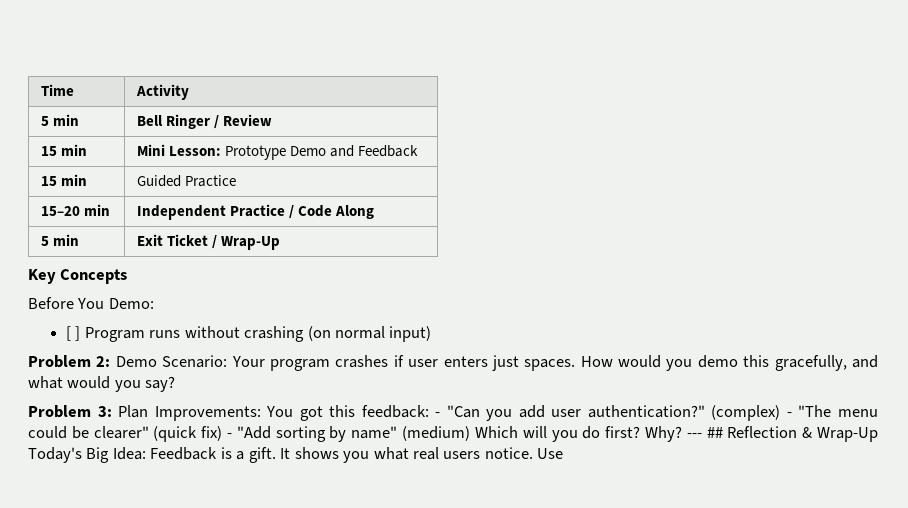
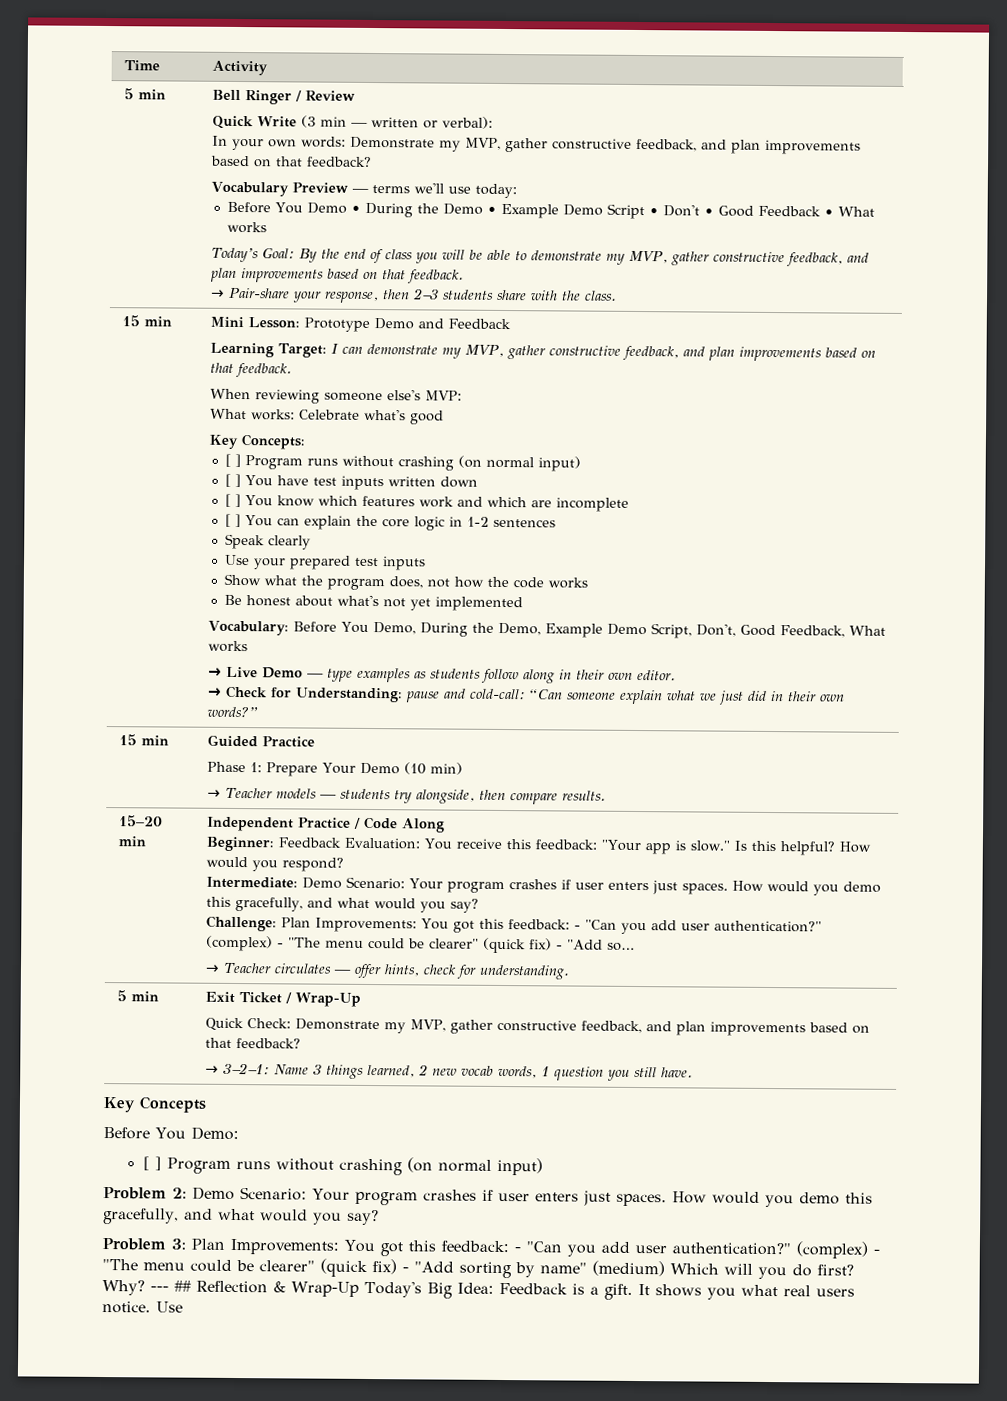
(272, 120) none -> [211,115,493,130] [211,135,861,155] [210,155,372,168] [210,181,517,199] [226,201,875,220] [226,221,267,234] [210,247,869,267] [209,267,464,284] [210,287,617,304] // Quick Write (3 min — written or verbal): // In your own words: Demonstrate my MVP, gather constructive feedback, and plan improvements based on that feedback? // Vocabulary Preview — terms we'll use today: // Before You Demo • During the Demo • Example Demo Script • Don't • Good Feedback • What works // Today’s Goal: By the end of class you will be able to demonstrate my MVP, gather constructive feedback, and plan improvements based on that feedback. // → Pair-share your response, then 2–3 students share with the class.
[40,174,87,186] [136,175,236,187] // 15 min | Guided Practice -> [209,342,876,362] [209,362,292,378] [209,388,462,404] [209,408,444,425] [208,434,305,450] [224,453,581,472] [224,473,478,491] [224,493,629,512] [224,513,556,531] [224,533,311,550] [224,554,426,571] [223,573,588,591] [223,594,523,612] [207,620,886,639] [207,640,248,653] [207,666,676,684] [207,685,845,705] [206,706,258,718] [118,734,169,746] [206,734,315,748] [206,761,463,777] [206,787,606,805] // Learning Target: I can demonstrate my MVP, gather constructive feedback, and plan improvements based on that feedback. // When reviewing someone else's MVP: // What works: Celebrate what's good // Key Concepts: // [ ] Program runs without crashing (on normal input) // [ ] You have test inputs written down // [ ] You know which features work and which are incomplete // [ ] You can explain the core logic in 1-2 sentences // Speak clearly // Use your prepared test inputs // Show what the program does, not how the code works // Be honest about what's not yet implemented // Vocabulary: Before You Demo, During the Demo, Example Demo Script, Don't, Good Feedback, What works // → Live Demo — type examples as students follow along in their own editor. // → Check for Understanding: pause and cold-call: “Can someone explain what we just did in their own words?” // 15 min | Guided Practice // Phase 1: Prepare Your Demo (10 min) // → Teacher models — students try alongside, then compare results.
(374, 212) none -> [205,836,871,856] [205,856,344,872] [205,876,881,896] [205,896,479,913] [205,915,822,935] [205,935,635,954] [204,962,570,980] // Beginner: Feedback Evaluation: You receive this feedback: "Your app is slow." Is this helpful? How would you respond? // Intermediate: Demo Scenario: Your program crashes if user enters just spaces. How would you demo this gracefully, and what would you say? // Challenge: Plan Improvements: You got this feedback: - "Can you add user authentication?" (complex) - "The menu could be clearer" (quick fix) - "Add so… // → Teacher circulates — offer hints, check for understanding.
(280, 243) none -> [204,1017,870,1037] [204,1037,301,1049] [204,1062,693,1081] // Quick Check: Demonstrate my MVP, gather constructive feedback, and plan improvements based on that feedback? // → 3–2–1: Name 3 things learned, 2 new vocab words, 1 question you still have.

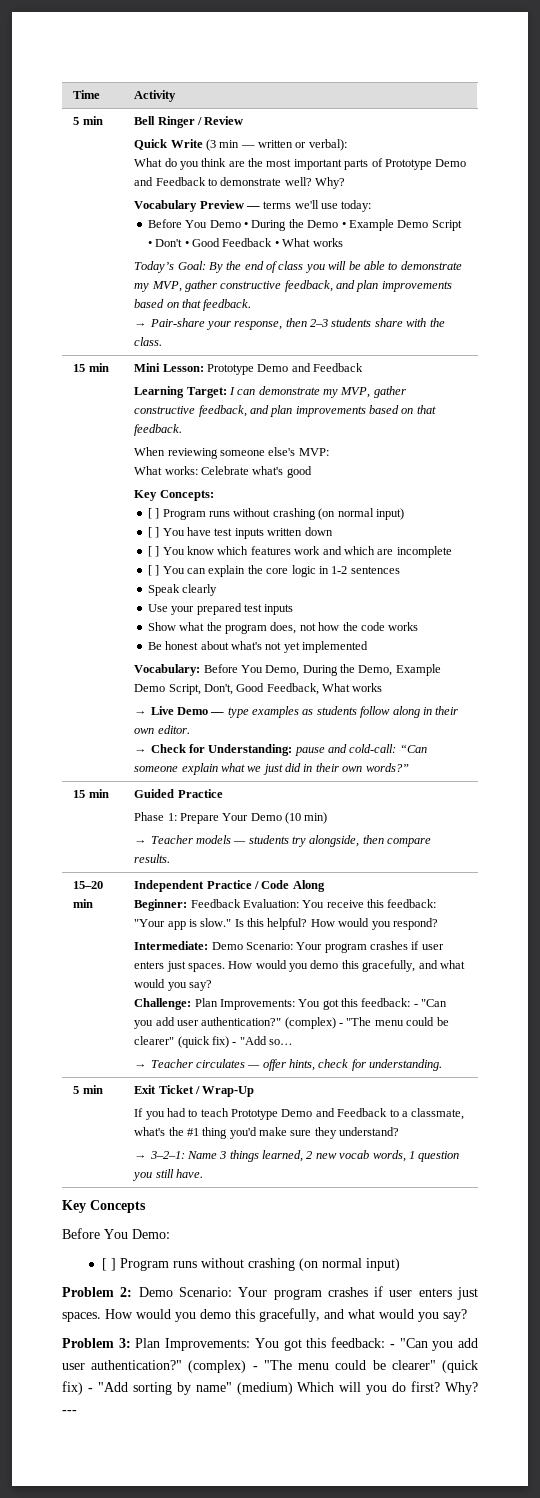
[211,135,861,155] [210,155,372,168] In your own words: Demonstrate my MVP, gather constructive feedback, and plan improvements based on that feedback? -> [134,158,467,170] [134,177,345,189] What do you think are the most important parts of Prototype Demo and Feedback to demonstrate well? Why?
[204,1017,870,1037] [204,1037,301,1049] Quick Check: Demonstrate my MVP, gather constructive feedback, and plan improvements based on that feedback? -> [134,1108,465,1120] [134,1127,400,1139] If you had to teach Prototype Demo and Feedback to a classmate, what's the #1 thing you'd make sure they understand?
[174,1280,855,1300] [102,1301,183,1314] ## Reflection & Wrap-Up Today's Big Idea: Feedback is a gift. It shows you what real users notice. Use -> (77, 1412) none

